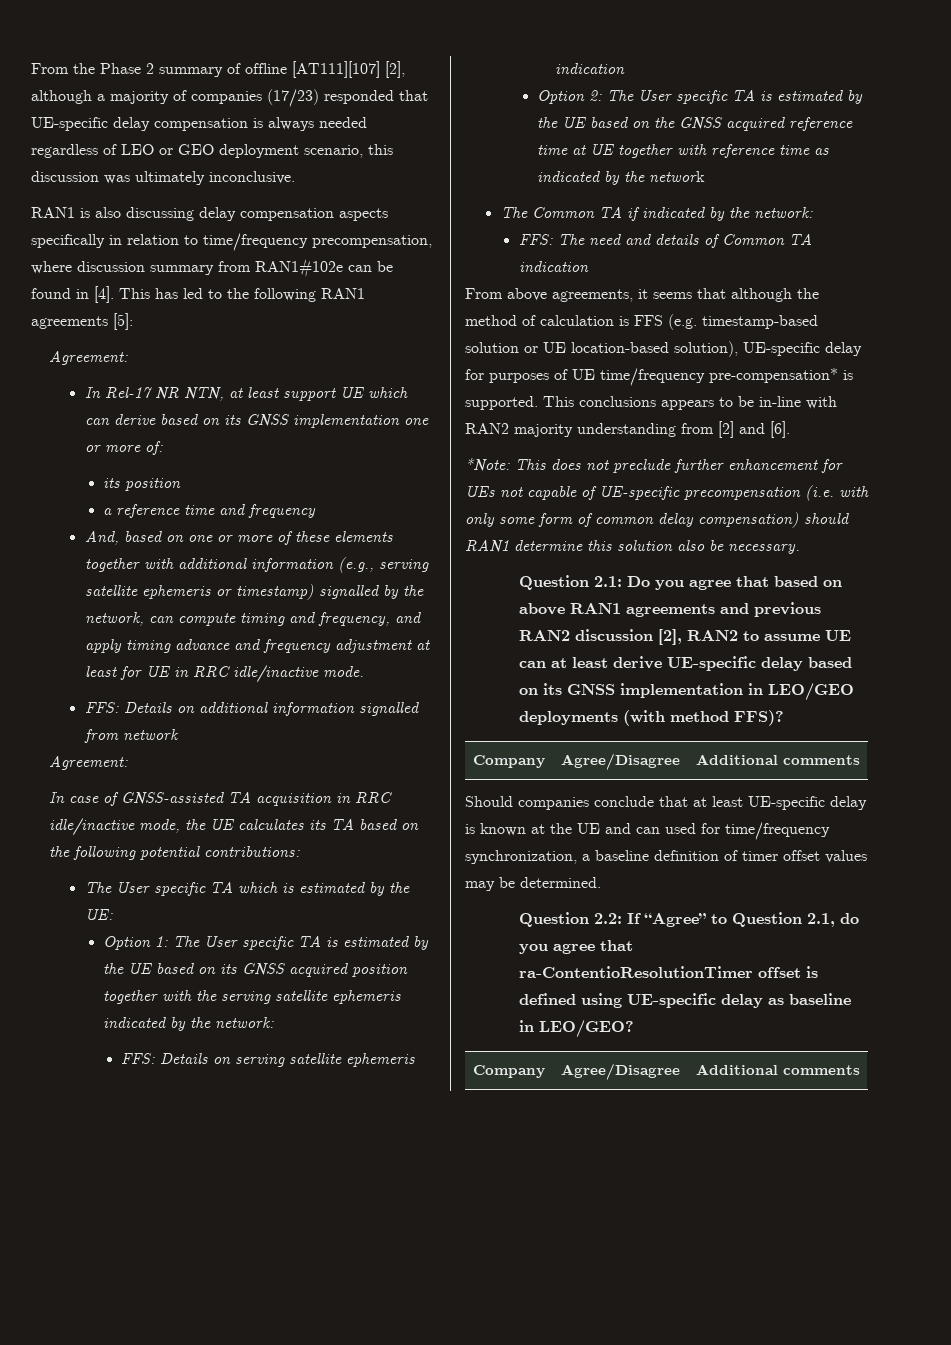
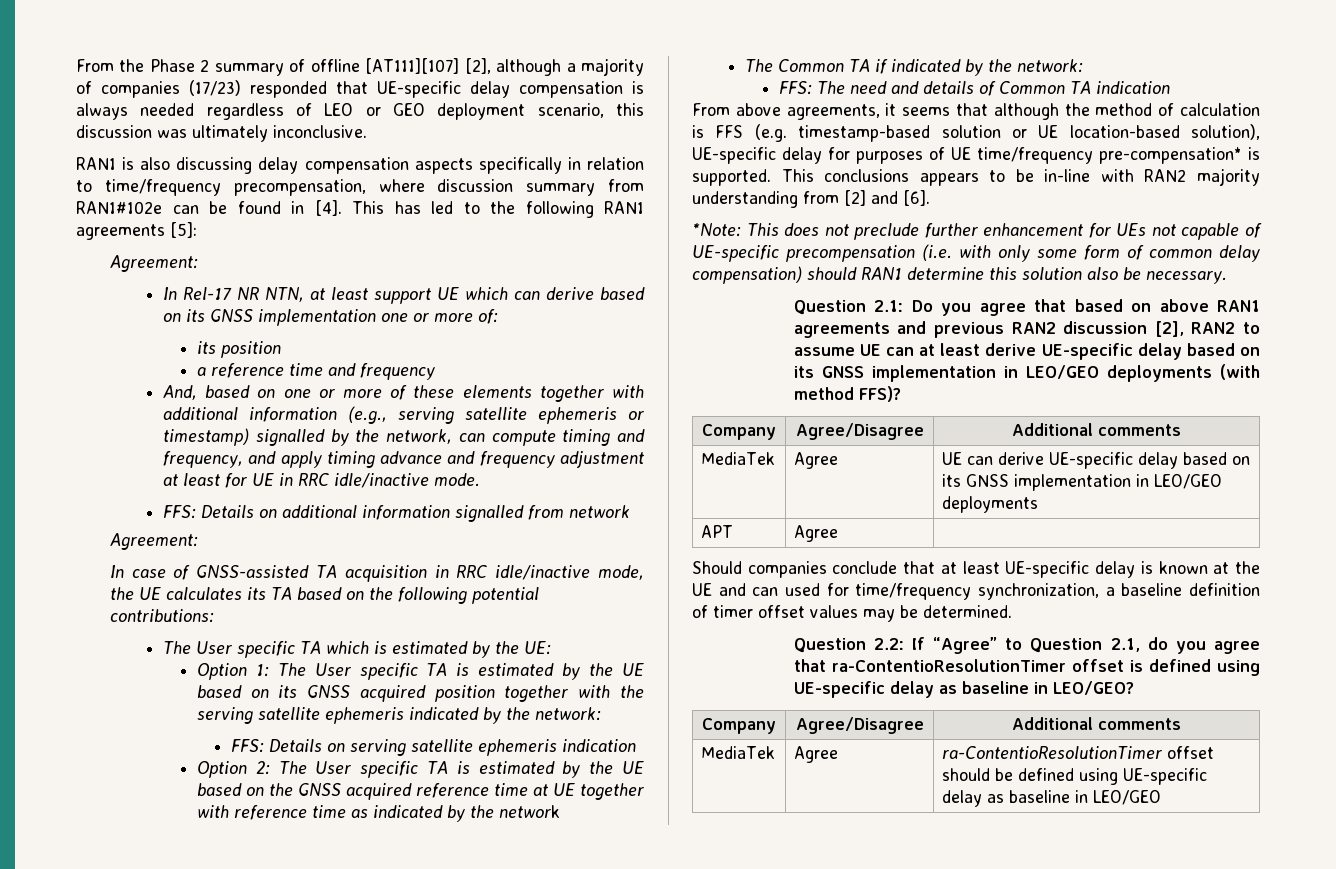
(860, 760) none -> [701,452,776,465] [794,452,839,469] [942,452,1251,469] [942,474,1223,491] [942,496,1039,513] [701,525,734,538] [794,525,839,542] // MediaTek | Agree | UE can derive UE-specific delay based on its GNSS implementation in LEO/GEO deployments // APT | Agree |
(860, 1070) none -> [701,746,776,759] [794,746,839,763] [942,746,1215,759] [942,768,1208,785] [942,790,1162,807] // MediaTek | Agree | ra-ContentioResolutionTimer offset should be defined using UE-specific delay as baseline in LEO/GEO

